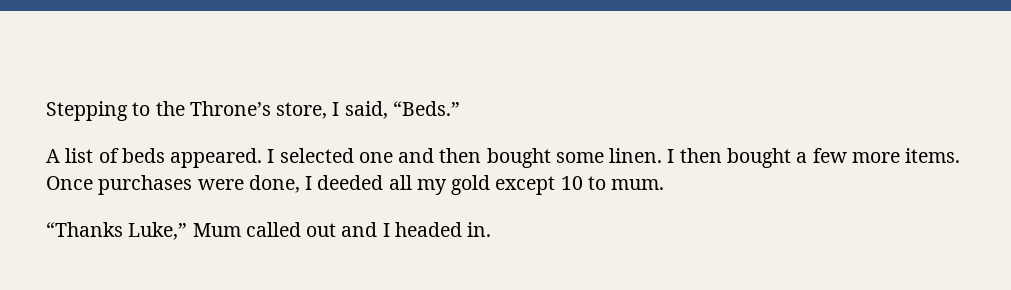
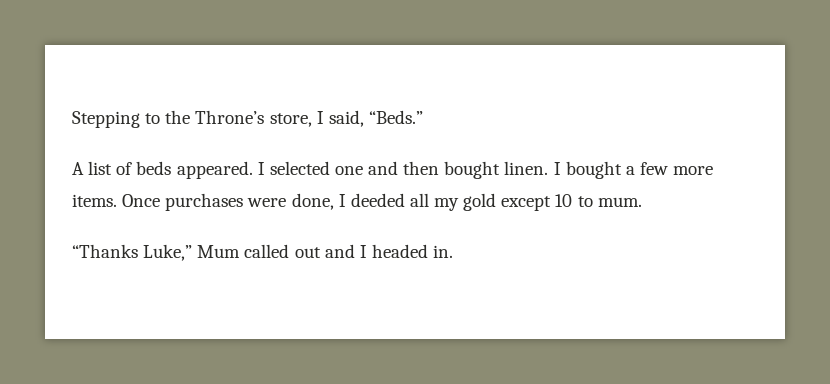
[555,152,604,163] some -> (501, 170) none
[679,148,722,163] then -> (561, 168) none

